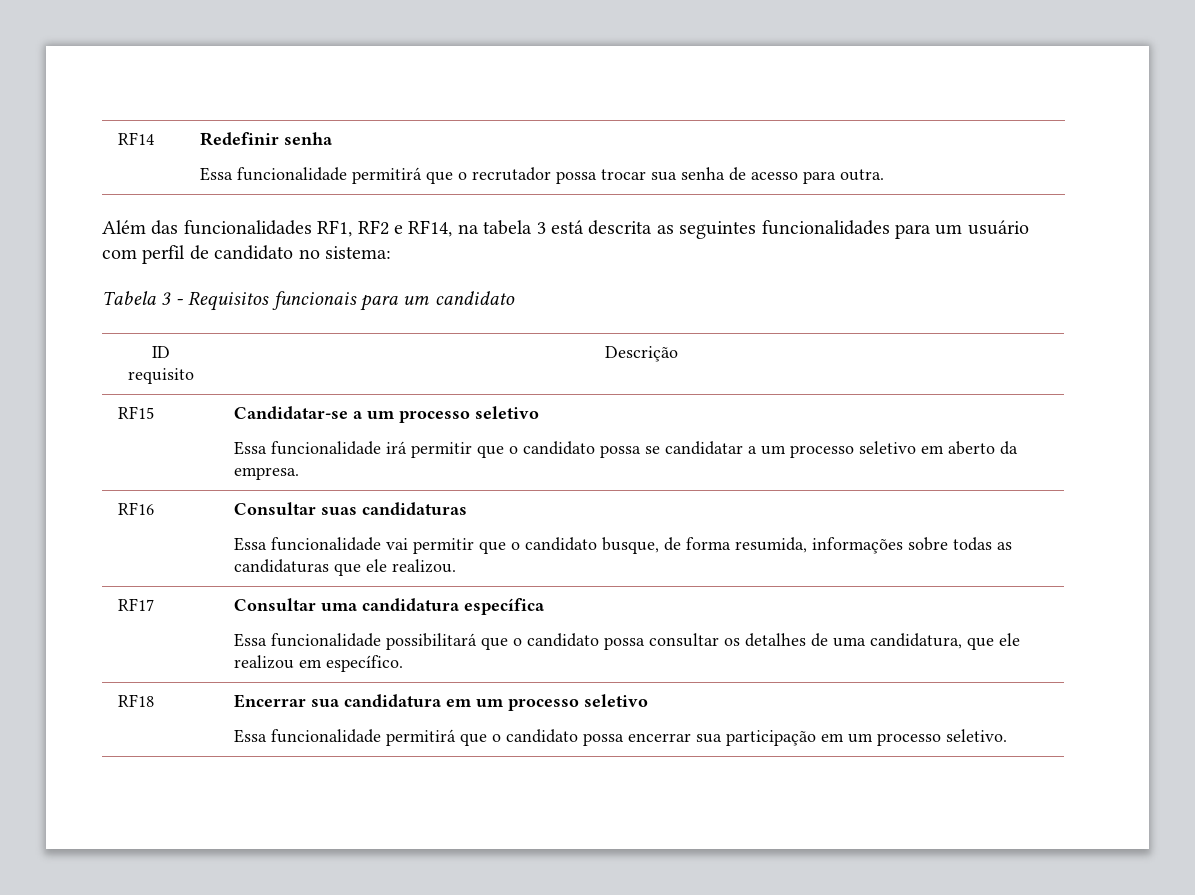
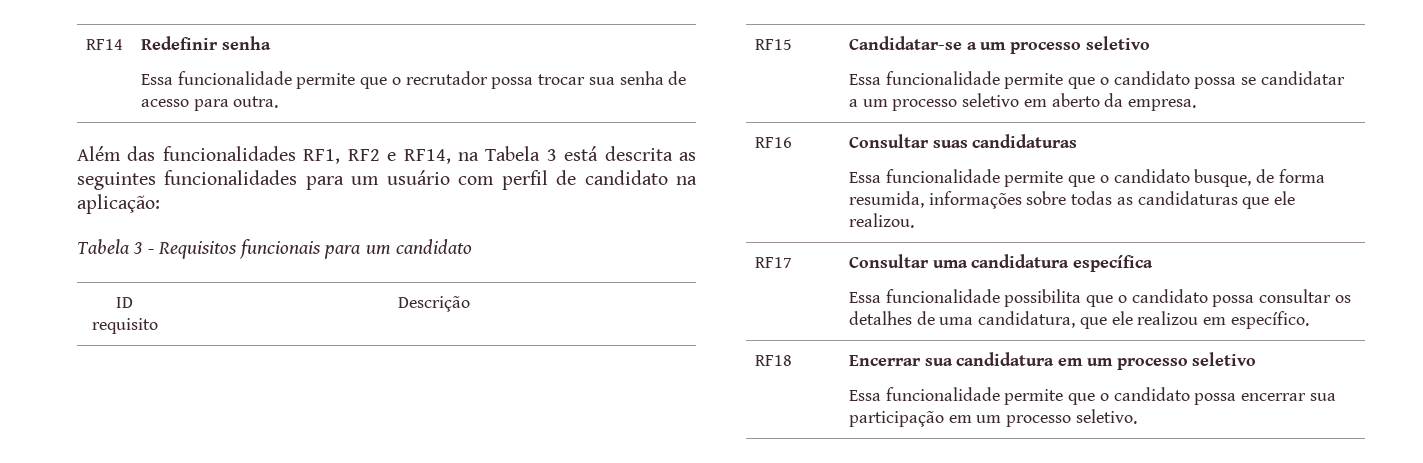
[351,167,422,184] permitirá -> [296,73,356,89] permite
[483,220,533,235] tabela -> [485,146,541,161] Tabela
[298,246,391,259] no sistema: -> [676,176,698,185] [77,194,160,214] na aplicação:
[385,441,472,458] irá permitir -> [1004,73,1064,89] permite
[385,538,474,554] vai permitir -> [1004,171,1064,187] permite
[385,633,477,650] possibilitará -> [1004,289,1082,307] possibilita
[385,729,456,746] permitirá -> [1004,389,1064,405] permite

